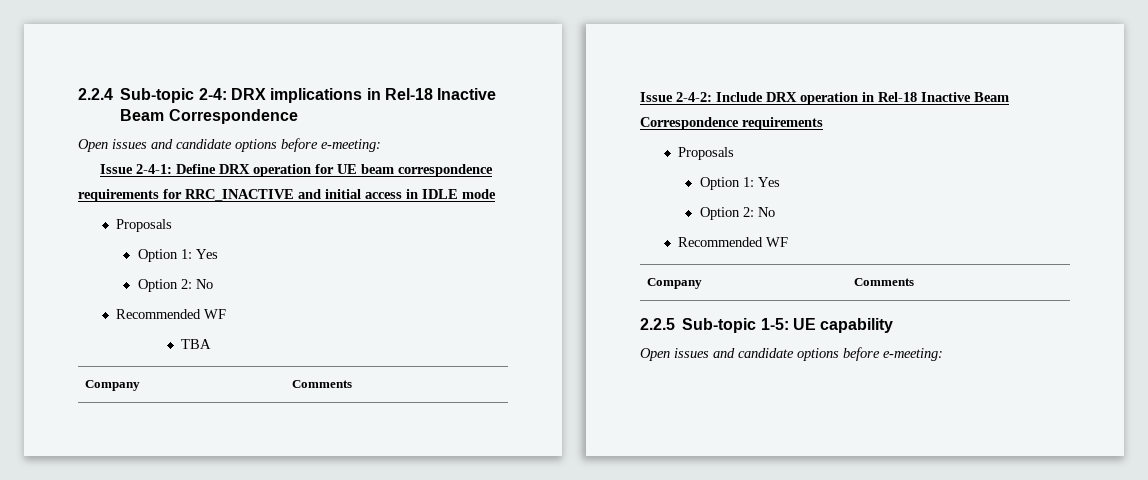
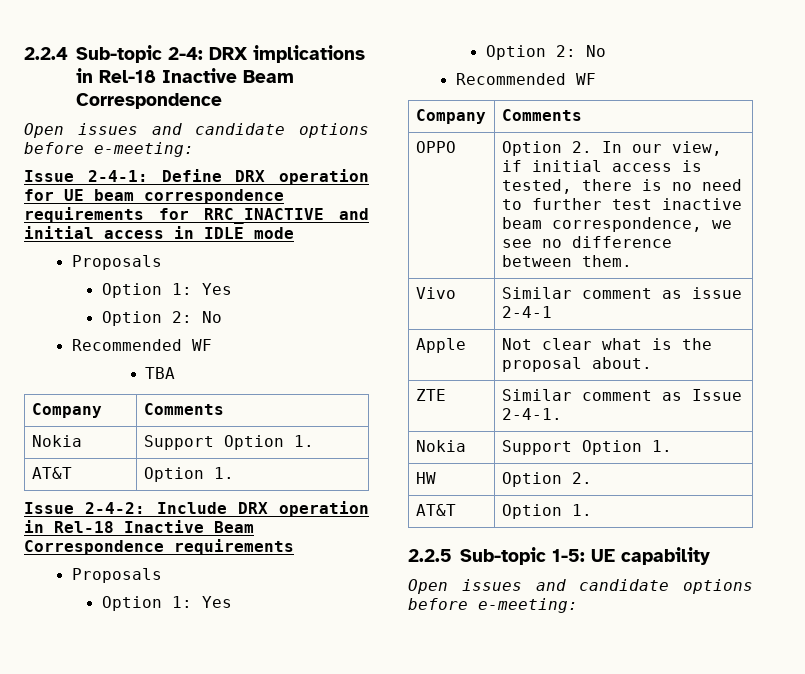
(353, 384) none -> [31,435,82,447] [143,435,314,450] [31,467,72,479] [143,467,234,482] // Nokia | Support Option 1. // AT&T | Option 1.
(915, 282) none -> [415,141,456,153] [501,141,722,156] [501,160,702,172] [501,179,742,194] [501,198,742,210] [501,217,732,232] [501,236,672,248] [501,255,632,267] [415,287,456,299] [501,287,742,299] [501,306,552,318] [415,338,466,353] [501,338,712,350] [501,357,652,372] [415,389,446,401] [501,389,742,401] [501,408,562,420] [415,440,466,452] [501,440,672,455] [415,472,436,484] [501,472,592,487] [415,504,456,516] [501,504,592,519] // OPPO | Option 2. In our view, if initial access is tested, there is no need to further test inactive beam correspondence, we see no difference between them. // Vivo | Similar comment as issue 2-4-1 // Apple | Not clear what is the proposal about. // ZTE | Similar comment as Issue 2-4-1. // Nokia | Support Option 1. // HW | Option 2. // AT&T | Option 1.

